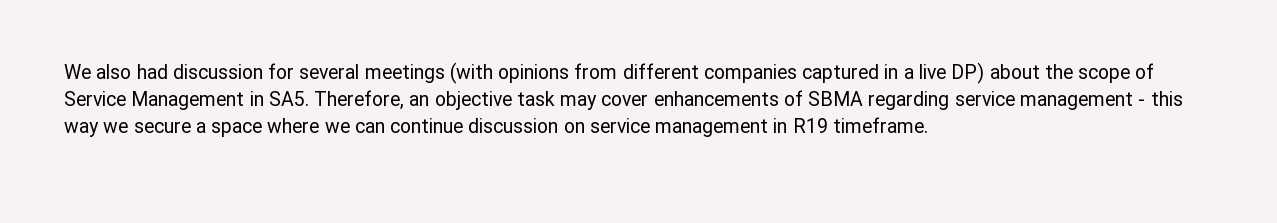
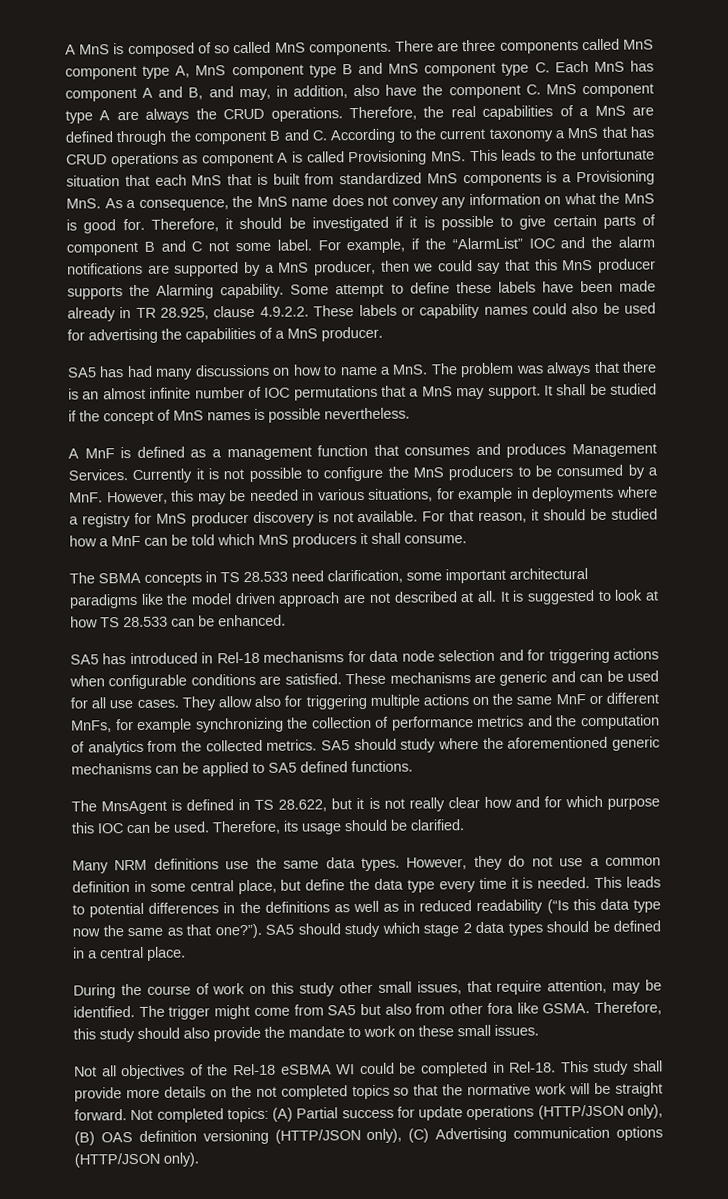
[64,62,1155,84] [64,90,1183,110] [64,117,928,137] We also had discussion for several meetings (with opinions from different companies captured in a live DP) about the scope of Service Management in SA5. Therefore, an objective task may cover enhancements of SBMA regarding service management - this way we secure a space where we can continue discussion on service management in R19 timeframe. -> [65,38,654,58] [65,60,654,80] [65,83,655,102] [65,105,655,124] [65,126,654,146] [66,148,656,168] [66,170,655,187] [66,192,656,211] [66,214,656,234] [66,236,655,256] [67,258,657,277] [67,280,656,300] [67,302,656,322] [67,326,383,344] [67,361,657,380] [68,383,657,401] [68,407,410,425] [68,443,657,461] [68,464,658,484] [69,486,659,505] [69,508,658,528] [69,532,467,548] [69,568,588,586] [69,589,659,609] [70,614,286,628] [70,648,659,665] [69,670,659,690] [70,692,659,711] [71,714,660,733] [71,736,661,756] [71,760,413,777] [71,795,660,815] [71,819,465,835] [72,855,662,874] [72,876,661,895] [72,898,661,918] [72,920,661,939] [73,946,186,961] [73,979,663,999] [73,1001,663,1020] [73,1024,539,1043] [74,1060,664,1080] [74,1082,663,1102] [74,1104,663,1123] [74,1126,664,1146] [74,1152,199,1168] A MnS is composed of so called MnS components. There are three components called MnS component type A, MnS component type B and MnS component type C. Each MnS has component A and B, and may, in addition, also have the component C. MnS component type A are always the CRUD operations. Therefore, the real capabilities of a MnS are defined through the component B and C. According to the current taxonomy a MnS that has CRUD operations as component A is called Provisioning MnS. This leads to the unfortunate situation that each MnS that is built from standardized MnS components is a Provisioning MnS. As a consequence, the MnS name does not convey any information on what the MnS is good for. Therefore, it should be investigated if it is possible to give certain parts of component B and C not some label. For example, if the “AlarmList” IOC and the alarm notifications are supported by a MnS producer, then we could say that this MnS producer supports the Alarming capability. Some attempt to define these labels have been made already in TR 28.925, clause 4.9.2.2. These labels or capability names could also be used for advertising the capabilities of a MnS producer. // SA5 has had many discussions on how to name a MnS. The problem was always that there is an almost infinite number of IOC permutations that a MnS may support. It shall be studied if the concept of MnS names is possible nevertheless. // A MnF is defined as a management function that consumes and produces Management Services. Currently it is not possible to configure the MnS producers to be consumed by a MnF. However, this may be needed in various situations, for example in deployments where a registry for MnS producer discovery is not available. For that reason, it should be studied how a MnF can be told which MnS producers it shall consume. // The SBMA concepts in TS 28.533 need clarification, some important architectural paradigms like the model driven approach are not described at all. It is suggested to look at how TS 28.533 can be enhanced. // SA5 has introduced in Rel-18 mechanisms for data node selection and for triggering actions when configurable conditions are satisfied. These mechanisms are generic and can be used for all use cases. They allow also for triggering multiple actions on the same MnF or different MnFs, for example synchronizing the collection of performance metrics and the computation of analytics from the collected metrics. SA5 should study where the aforementioned generic mechanisms can be applied to SA5 defined functions. // The MnsAgent is defined in TS 28.622, but it is not really clear how and for which purpose this IOC can be used. Therefore, its usage should be clarified. // Many NRM definitions use the same data types. However, they do not use a common definition in some central place, but define the data type every time it is needed. This leads to potential differences in the definitions as well as in reduced readability (“Is this data type now the same as that one?”). SA5 should study which stage 2 data types should be defined in a central place. // During the course of work on this study other small issues, that require attention, may be identified. The trigger might come from SA5 but also from other fora like GSMA. Therefore, this study should also provide the mandate to work on these small issues. // Not all objectives of the Rel-18 eSBMA WI could be completed in Rel-18. This study shall provide more details on the not completed topics so that the normative work will be straight forward. Not completed topics: (A) Partial success for update operations (HTTP/JSON only), (B) OAS definition versioning (HTTP/JSON only), (C) Advertising communication options (HTTP/JSON only).

